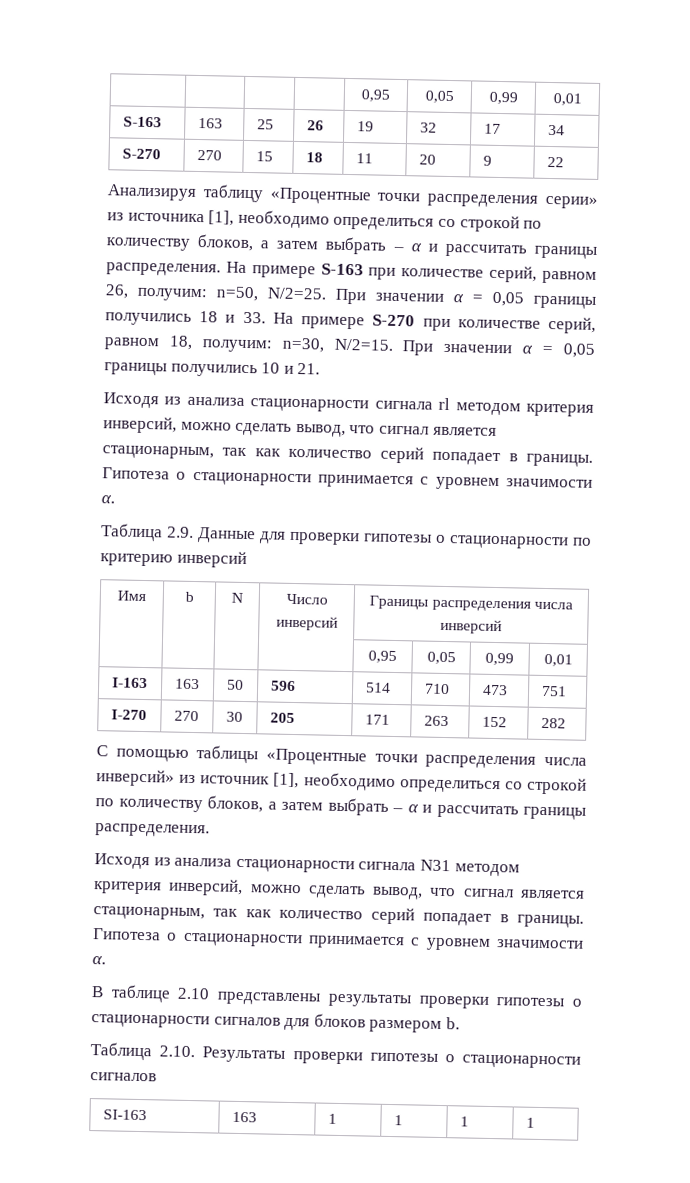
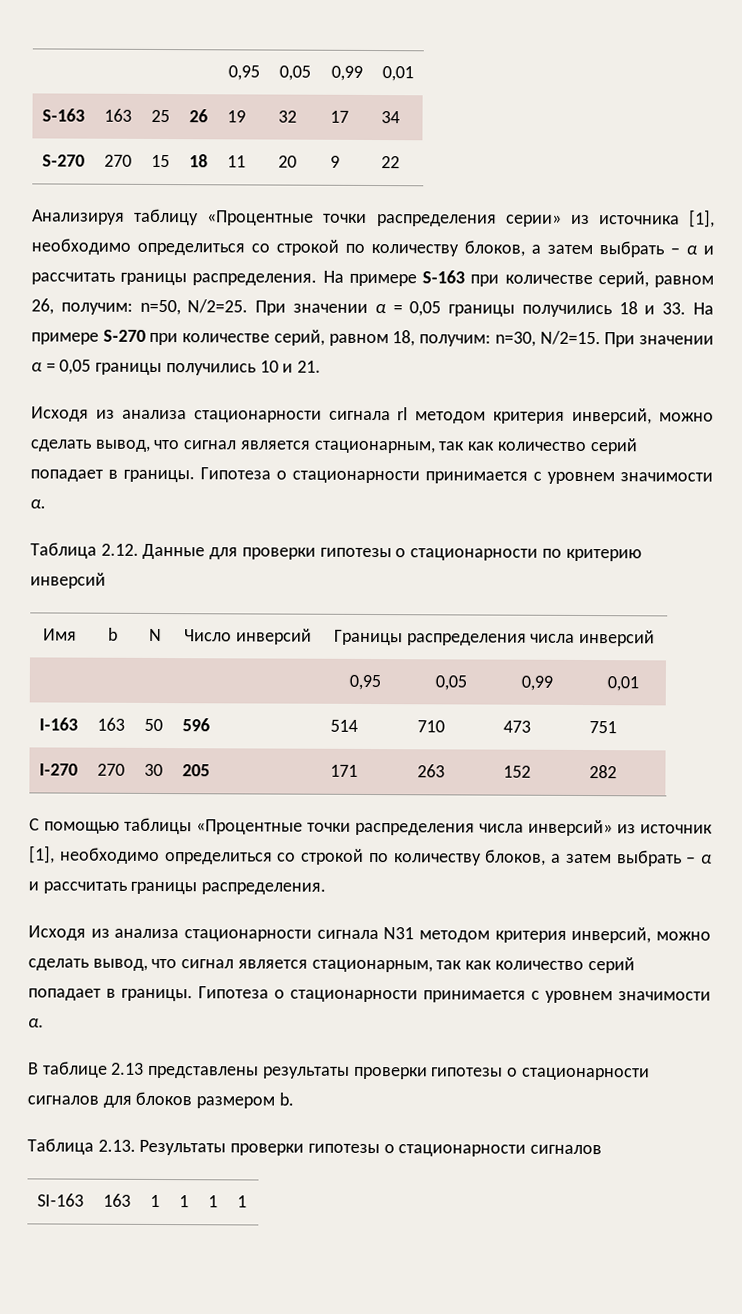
[167,526,194,538] 2.9. -> [100,543,139,556] 2.12.
[177,987,211,1000] 2.10 -> [111,1062,145,1075] 2.13
[159,1045,196,1058] 2.10. -> [97,1139,136,1152] 2.13.

